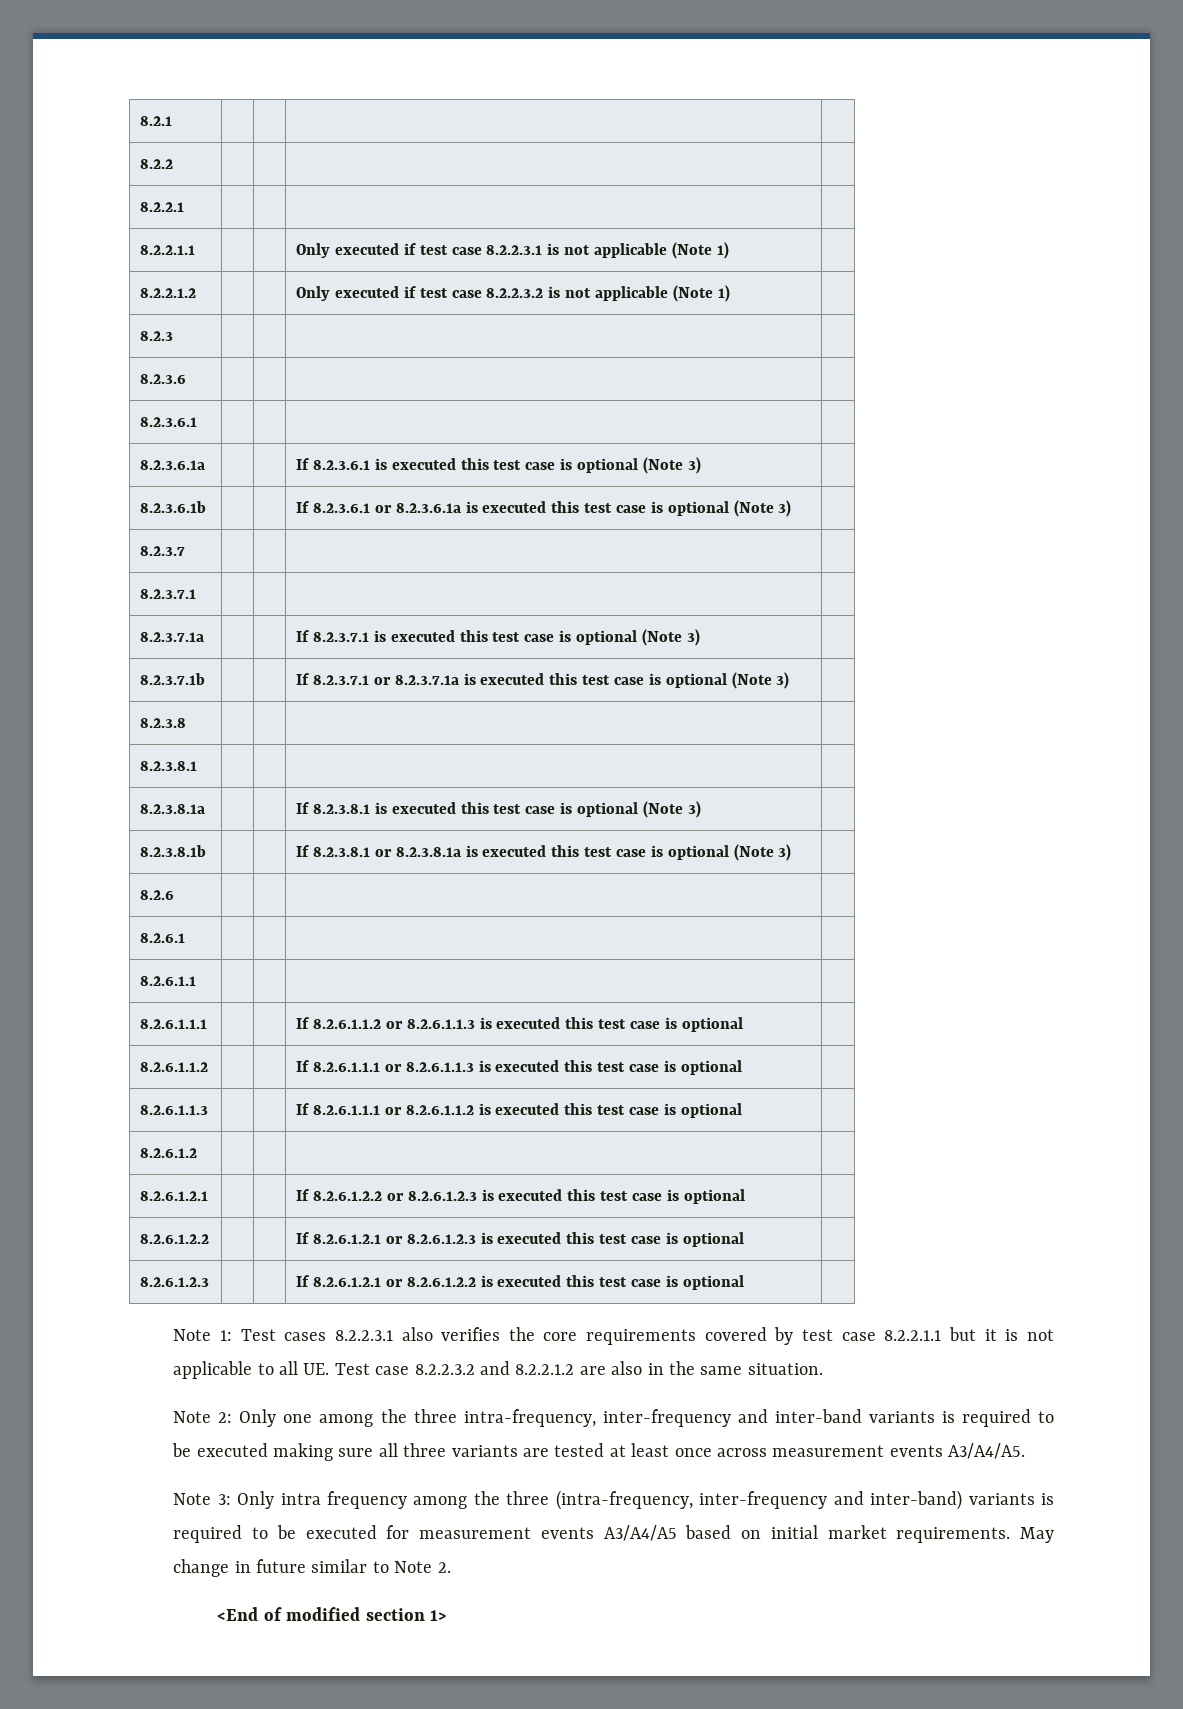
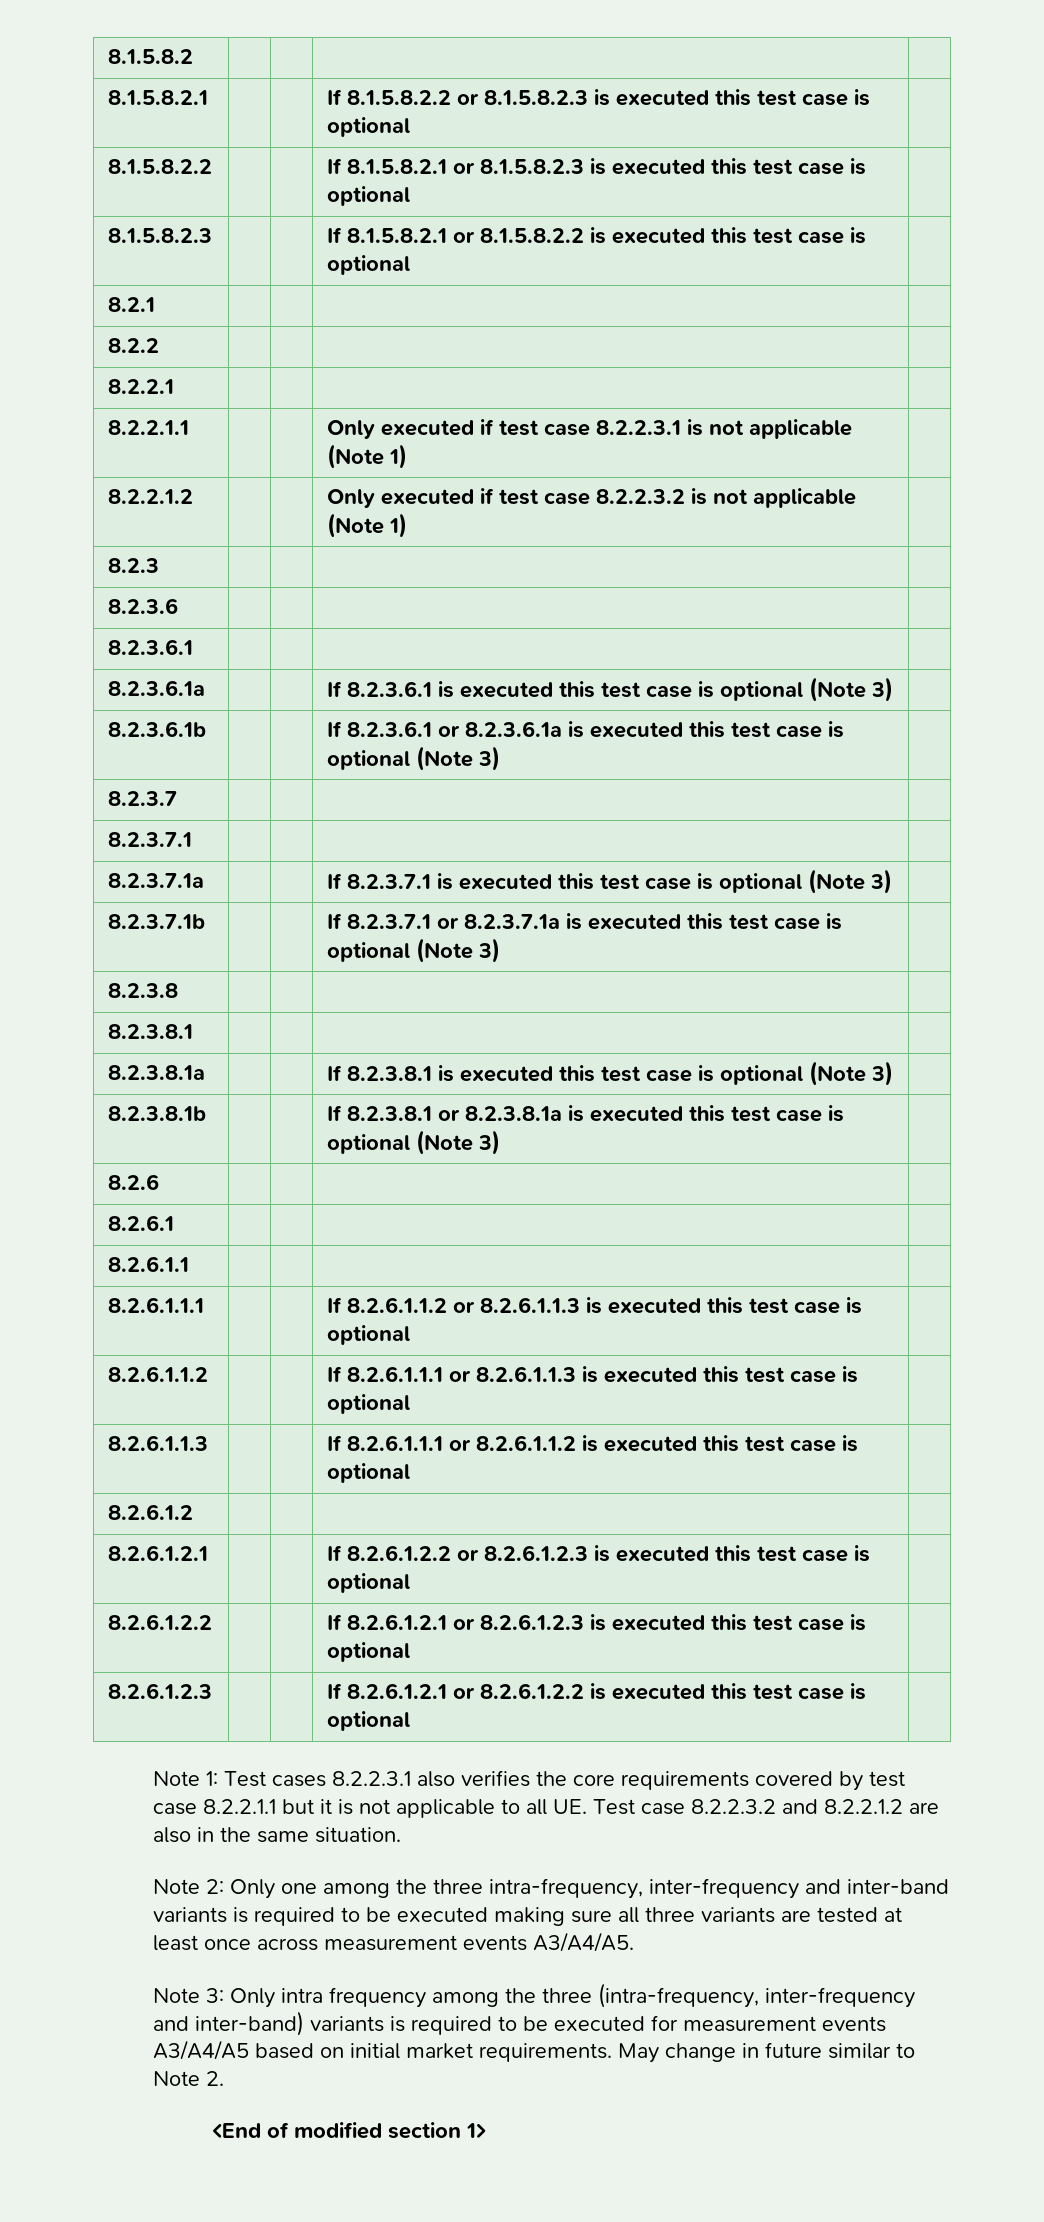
(140, 121) none -> [108,49,194,64] [108,90,209,105] [327,89,871,106] [327,117,411,137] [108,159,213,174] [327,158,867,175] [327,186,411,206] [108,228,213,243] [327,227,867,244] [327,255,411,275] 8.1.5.8.2 | | | | // 8.1.5.8.2.1 | | | If 8.1.5.8.2.2 or 8.1.5.8.2.3 is executed this test case is optional | // 8.1.5.8.2.2 | | | If 8.1.5.8.2.1 or 8.1.5.8.2.3 is executed this test case is optional | // 8.1.5.8.2.3 | | | If 8.1.5.8.2.1 or 8.1.5.8.2.2 is executed this test case is optional | //

